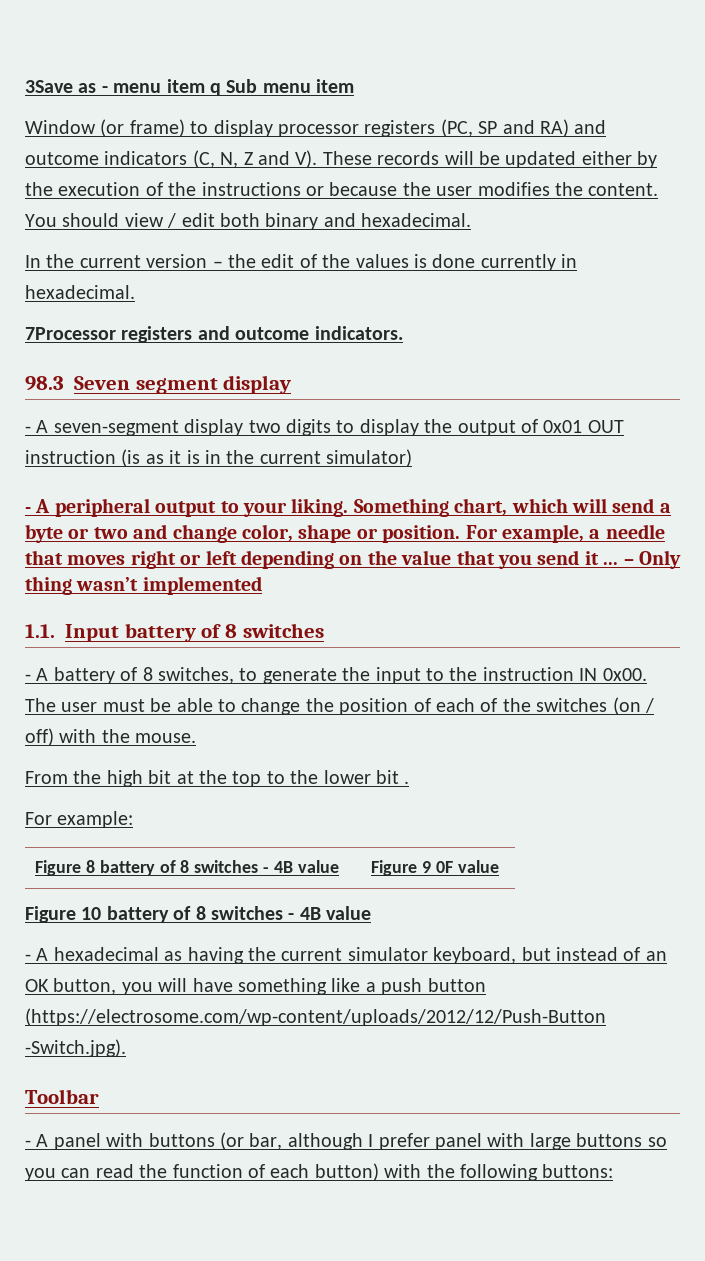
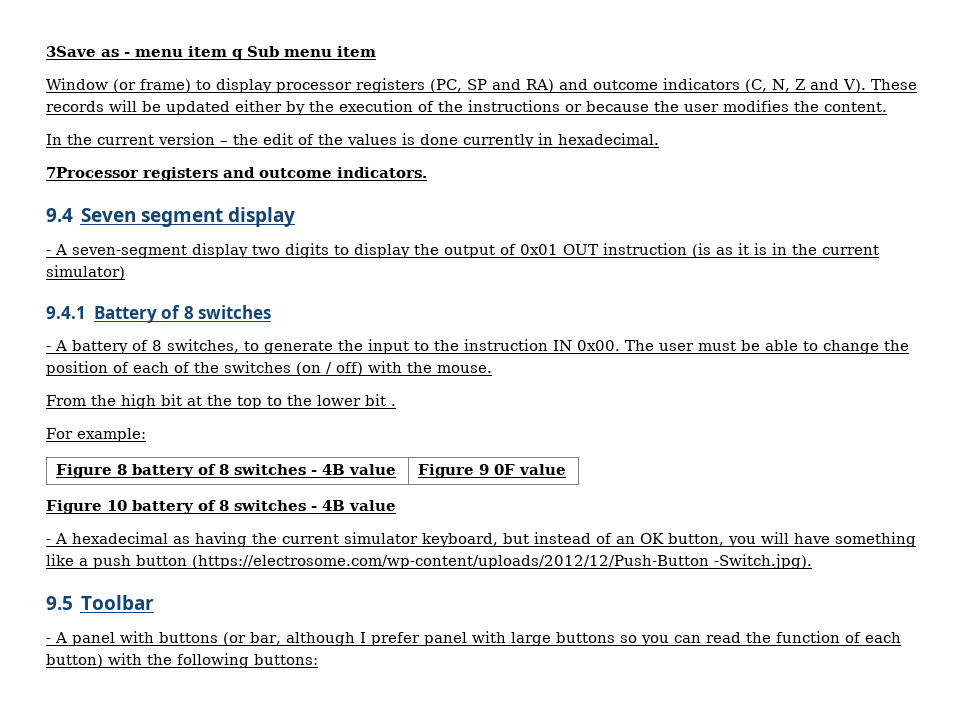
[25,213,472,230] You should view / edit both binary and hexadecimal. -> (887, 107) none
[25,376,64,391] 98.3 -> [46,208,73,222] 9.4
[25,498,671,517] [25,524,665,543] [25,550,681,569] [25,576,262,595] [25,623,196,642] - A peripheral output to your liking. Something chart, which will send a byte or two and change color, shape or position. For example, a needle that moves right or left depending on the value that you send it ... – Only thing wasn’t implemented // 1.1. Input battery -> [46,306,157,323] 9.4.1 Battery
(126, 1048) none -> [46,596,73,610] 9.5

